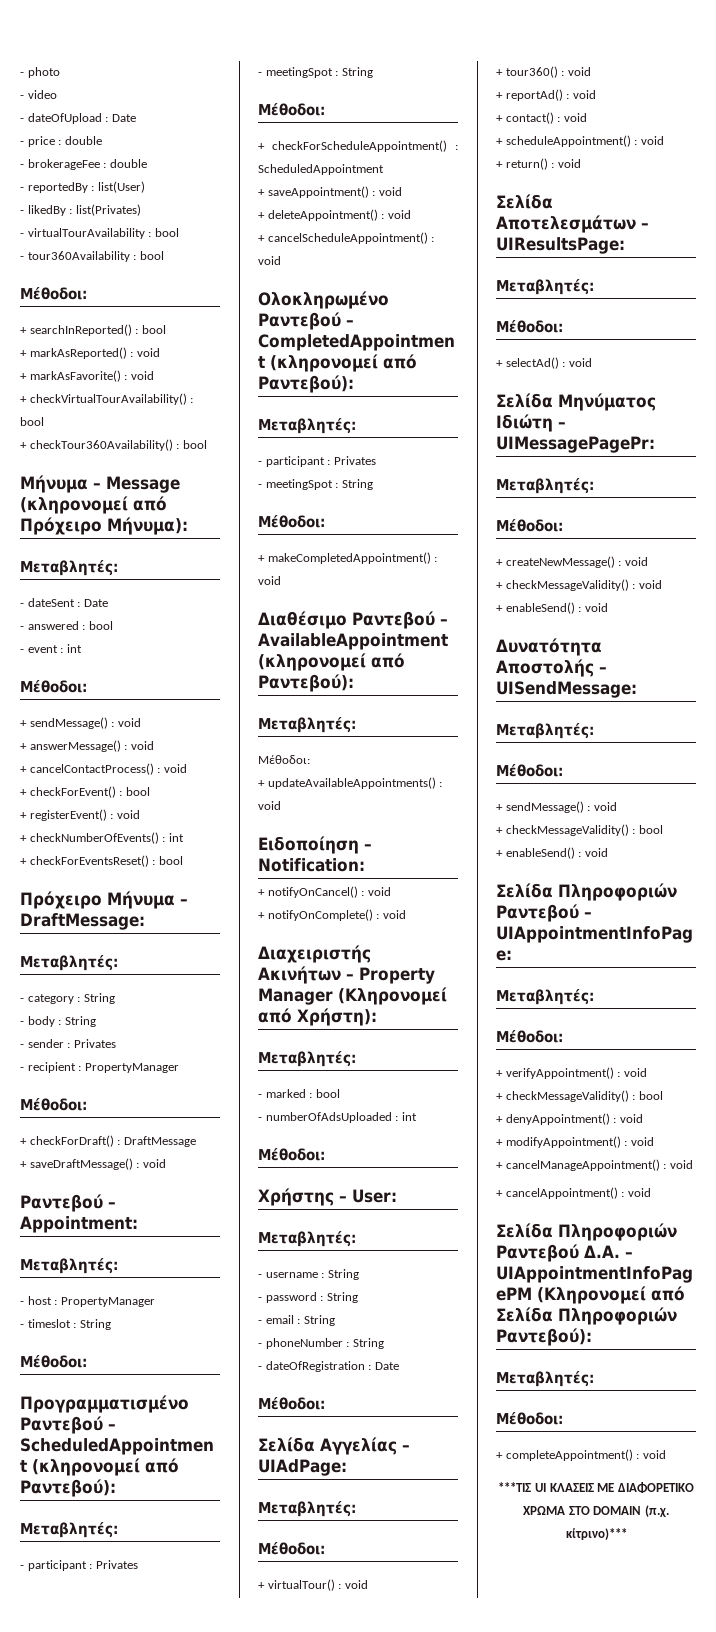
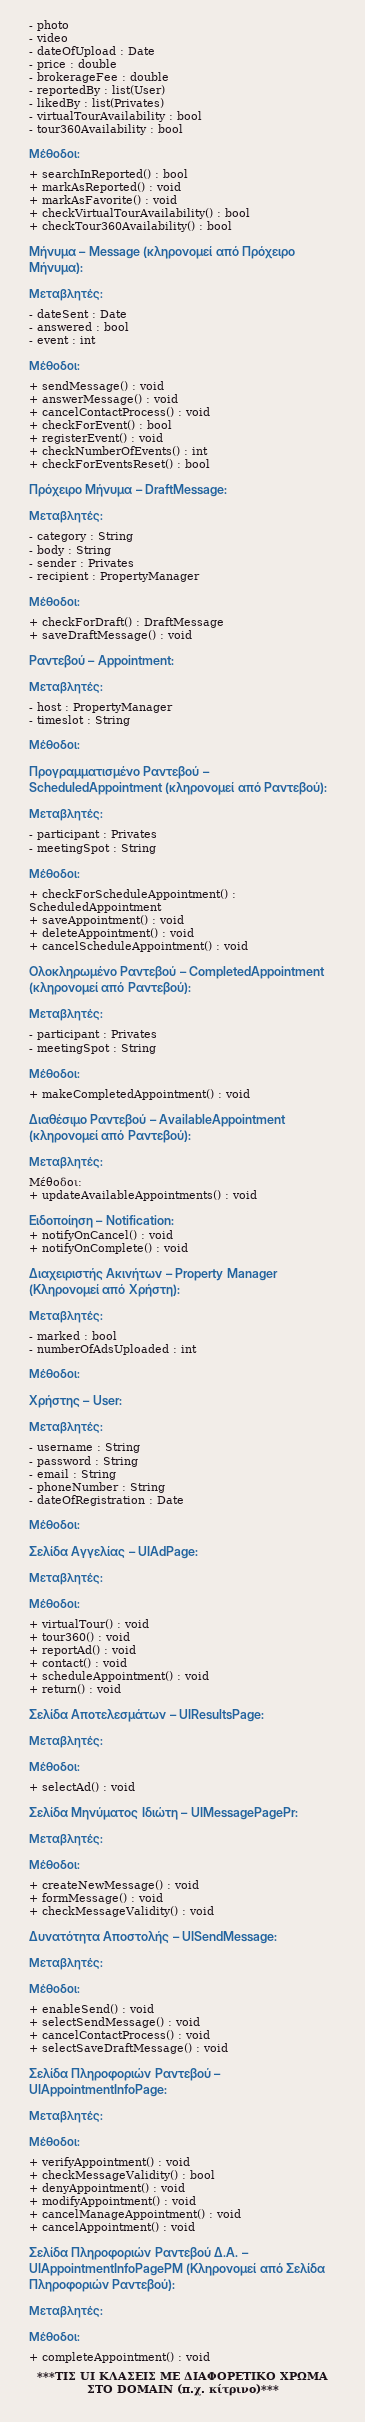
[505,579,662,591] [496,602,575,614] checkMessageValidity() : void // + enableSend() -> [42,1893,163,1904] [29,1906,178,1917] formMessage() : void // + checkMessageValidity()
[505,801,617,813] [496,824,663,836] [496,847,575,859] sendMessage() : void // + checkMessageValidity() : bool // + enableSend() -> [42,2004,154,2014] [29,2017,200,2028] [29,2030,210,2040] [29,2043,192,2054] enableSend() : void // + selectSendMessage() : void // + cancelContactProcess() : void // + selectSaveDraftMessage()

